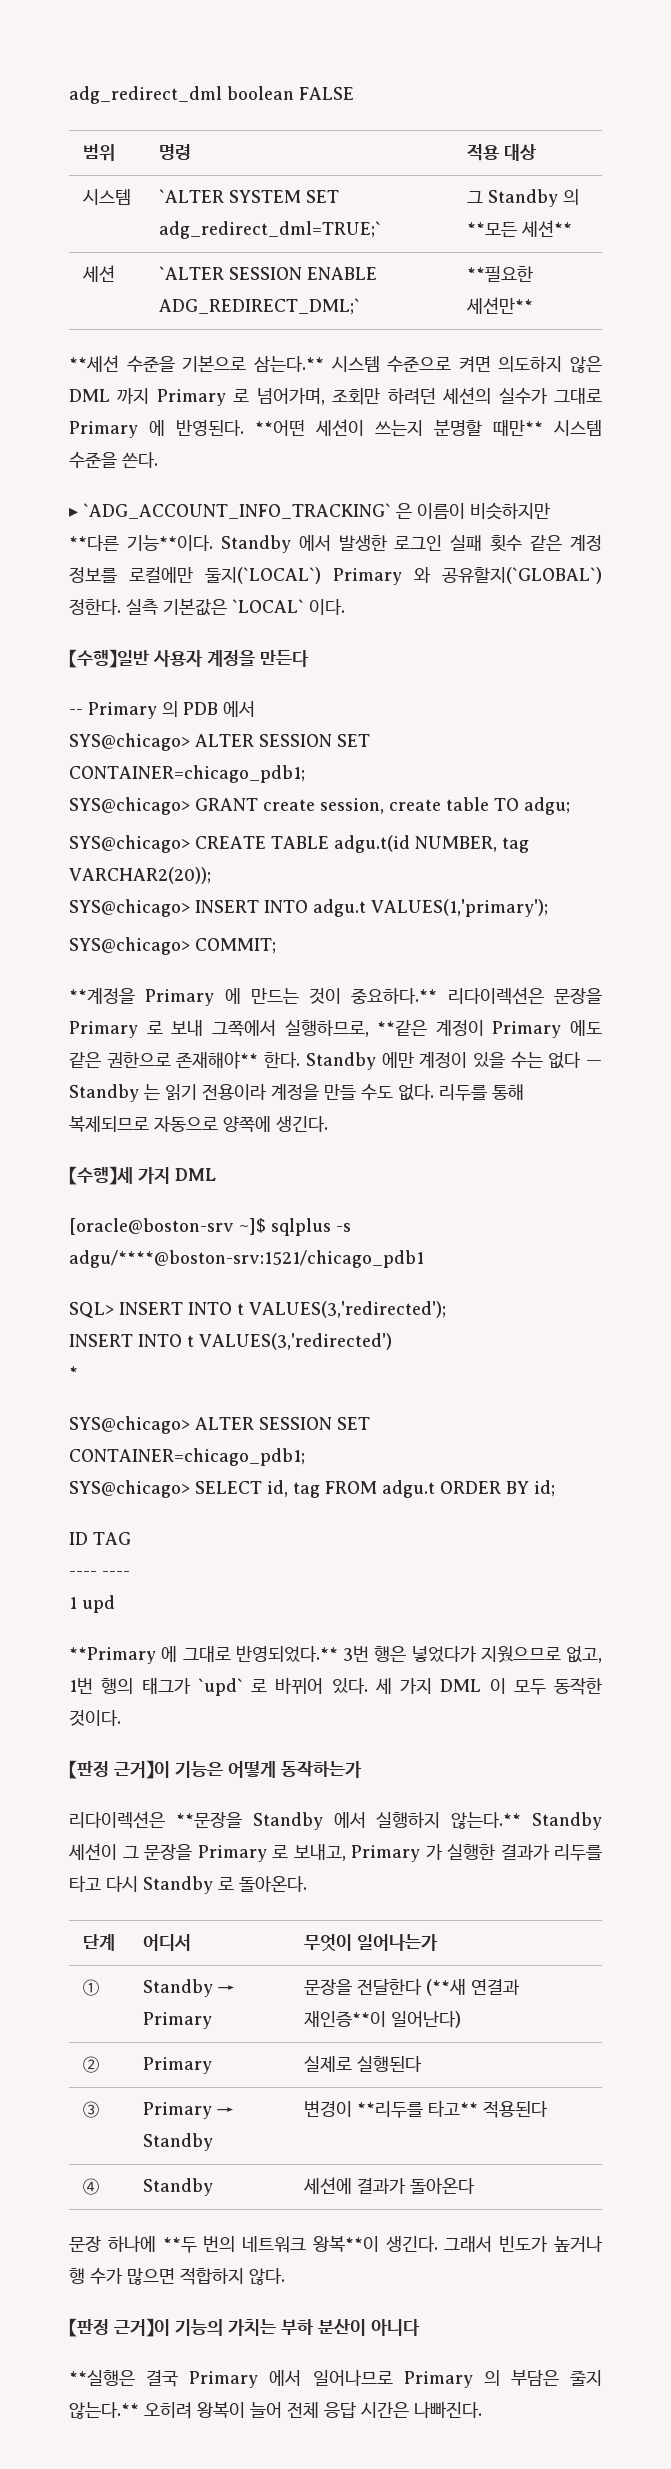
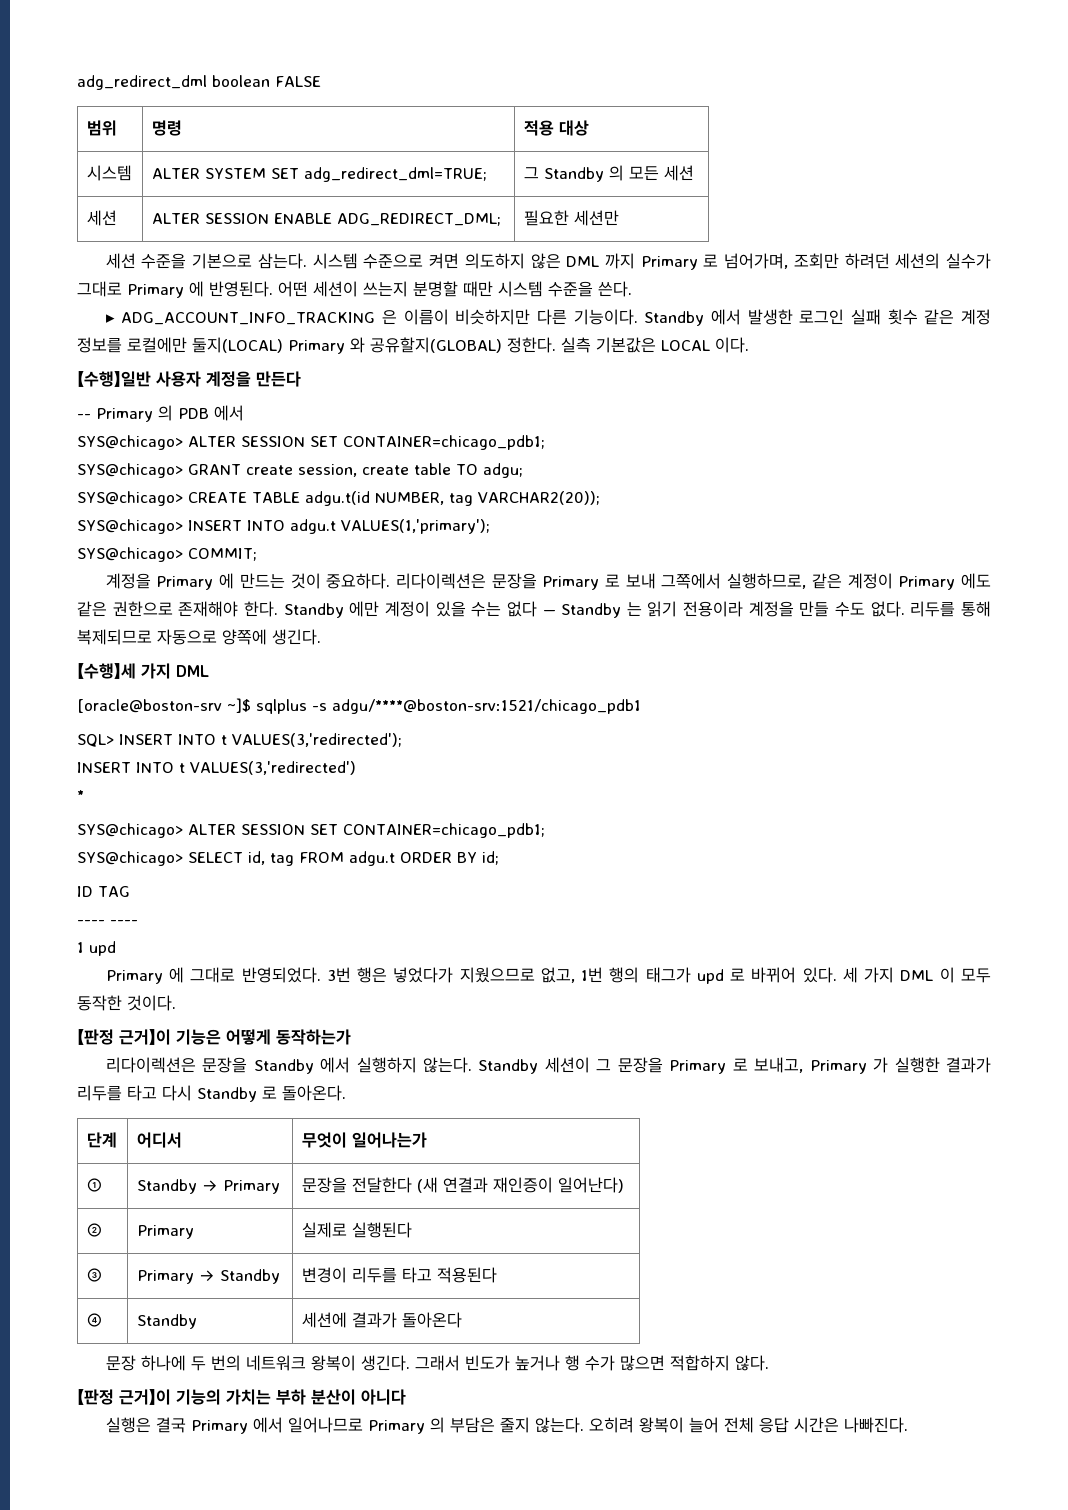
[158,189,224,203] `ALTER -> [151,168,200,179] ALTER
[158,221,381,239] adg_redirect_dml=TRUE;` -> [303,167,487,182] adg_redirect_dml=TRUE;
[466,220,572,237] **모든 세션** -> [628,165,694,181] 모든 세션
[158,266,224,280] `ALTER -> [151,213,200,224] ALTER
[158,298,360,315] [466,266,533,282] [465,297,533,314] [69,355,119,372] ADG_REDIRECT_DML;` | **필요한 세션만** // **세션 -> [336,213,501,226] [523,210,619,226] [105,253,136,269] ADG_REDIRECT_DML; | 필요한 세션만 // 세션
[253,356,324,372] 삼는다.** -> [257,253,307,269] 삼는다.
[255,420,305,436] **어떤 -> [278,281,308,297] 어떤
[493,419,543,436] 때만** -> [463,281,493,297] 때만
[83,503,391,519] `ADG_ACCOUNT_INFO_TRACKING` -> [121,312,376,325] ADG_ACCOUNT_INFO_TRACKING
[69,535,213,551] **다른 기능**이다. -> [537,309,638,325] 다른 기능이다.
[205,567,321,584] 둘지(`LOCAL`) -> [192,337,283,353] 둘지(LOCAL)
[442,567,602,584] 공유할지(`GLOBAL`) -> [370,337,502,353] 공유할지(GLOBAL)
[232,599,304,613] `LOCAL` -> [661,340,710,351] LOCAL
[69,987,135,1004] **계정을 -> [105,573,151,589] 계정을
[351,988,438,1004] 중요하다.** -> [326,573,391,589] 중요하다.
[377,1020,428,1036] **같은 -> [811,573,842,589] 같은
[176,1051,259,1069] 존재해야** -> [178,601,239,617] 존재해야
[69,1647,156,1664] **Primary -> [105,970,163,984] Primary
[235,1646,338,1663] 반영되었다.** -> [241,967,321,983] 반영되었다.
[197,1678,243,1696] `upd` -> [696,969,724,984] upd
[175,1812,242,1828] **문장을 -> [202,1057,248,1073] 문장을
[451,1812,522,1829] 않는다.** -> [423,1057,473,1073] 않는다.
[425,1979,520,1996] [303,2010,386,2027] (**새 연결과 재인증**이 -> [416,1177,553,1193] (새 연결과 재인증이
[356,2100,478,2118] **리두를 타고** -> [351,1267,432,1283] 리두를 타고
[162,2237,197,2253] **두 -> [190,1356,206,1371] 두
[312,2236,379,2252] 왕복**이 -> [310,1355,356,1371] 왕복이
[69,2370,135,2386] **실행은 -> [105,1417,151,1433] 실행은
[69,2402,139,2419] 않는다.** -> [534,1417,584,1433] 않는다.

